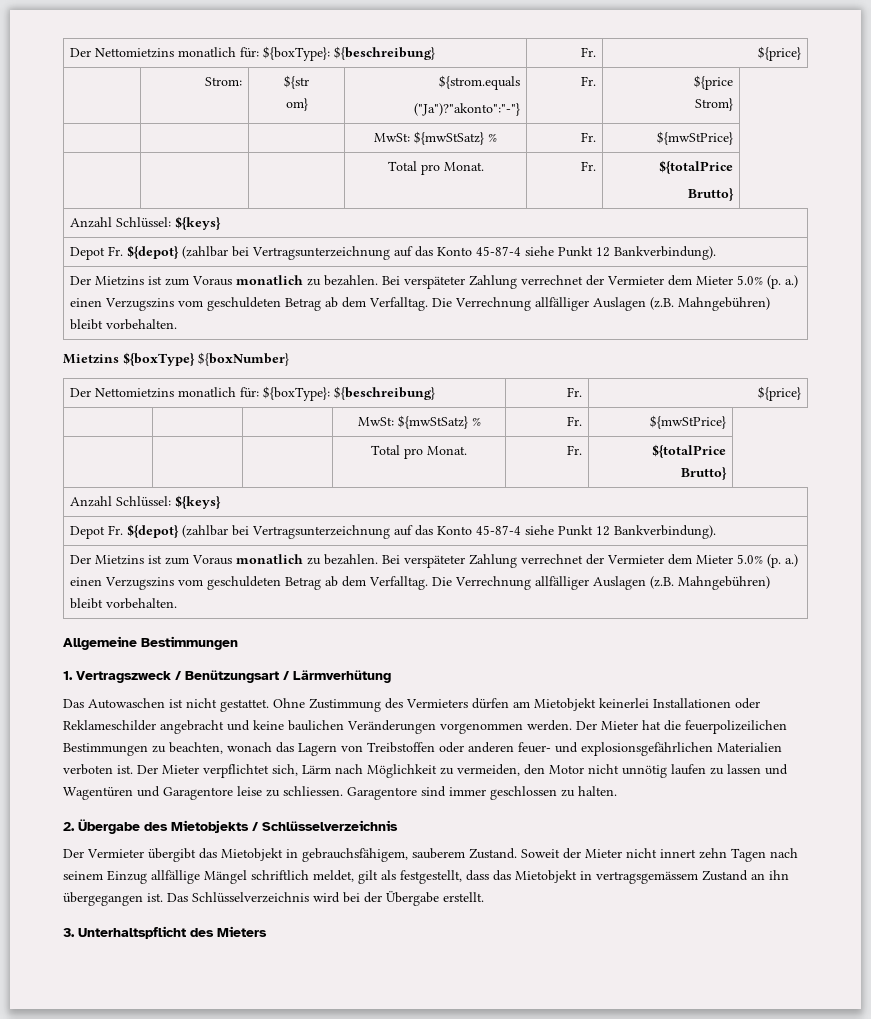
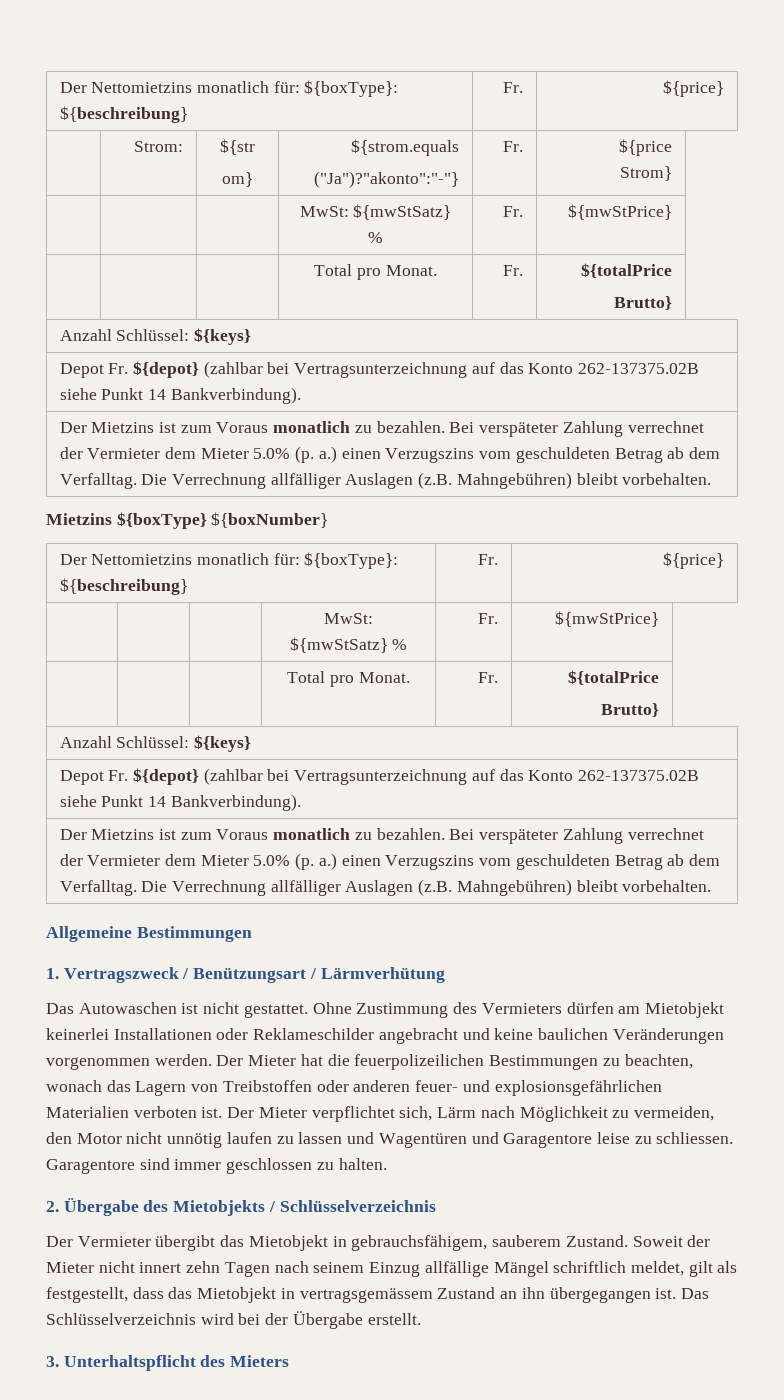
[476,246,611,257] 45-87-4 siehe Punkt 12 -> [578,363,700,374] [59,388,167,400] 262-137375.02B siehe Punkt 14
[476,525,611,536] 45-87-4 siehe Punkt 12 -> [578,770,700,781] [59,795,167,807] 262-137375.02B siehe Punkt 14

